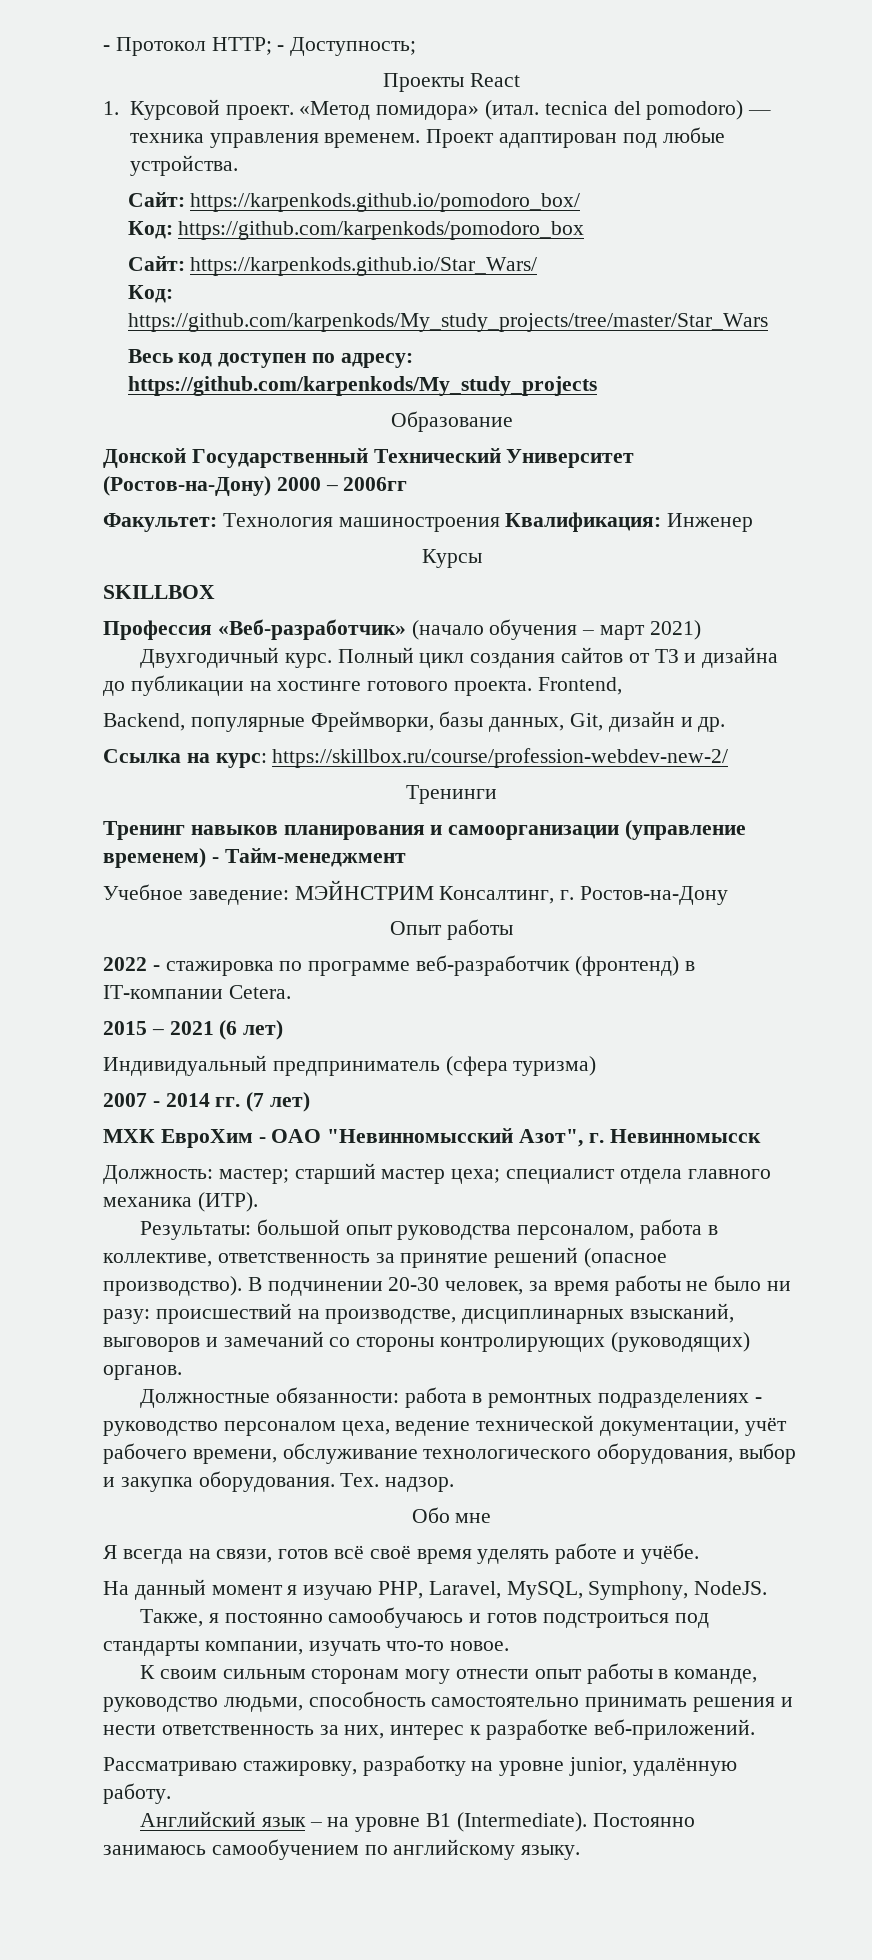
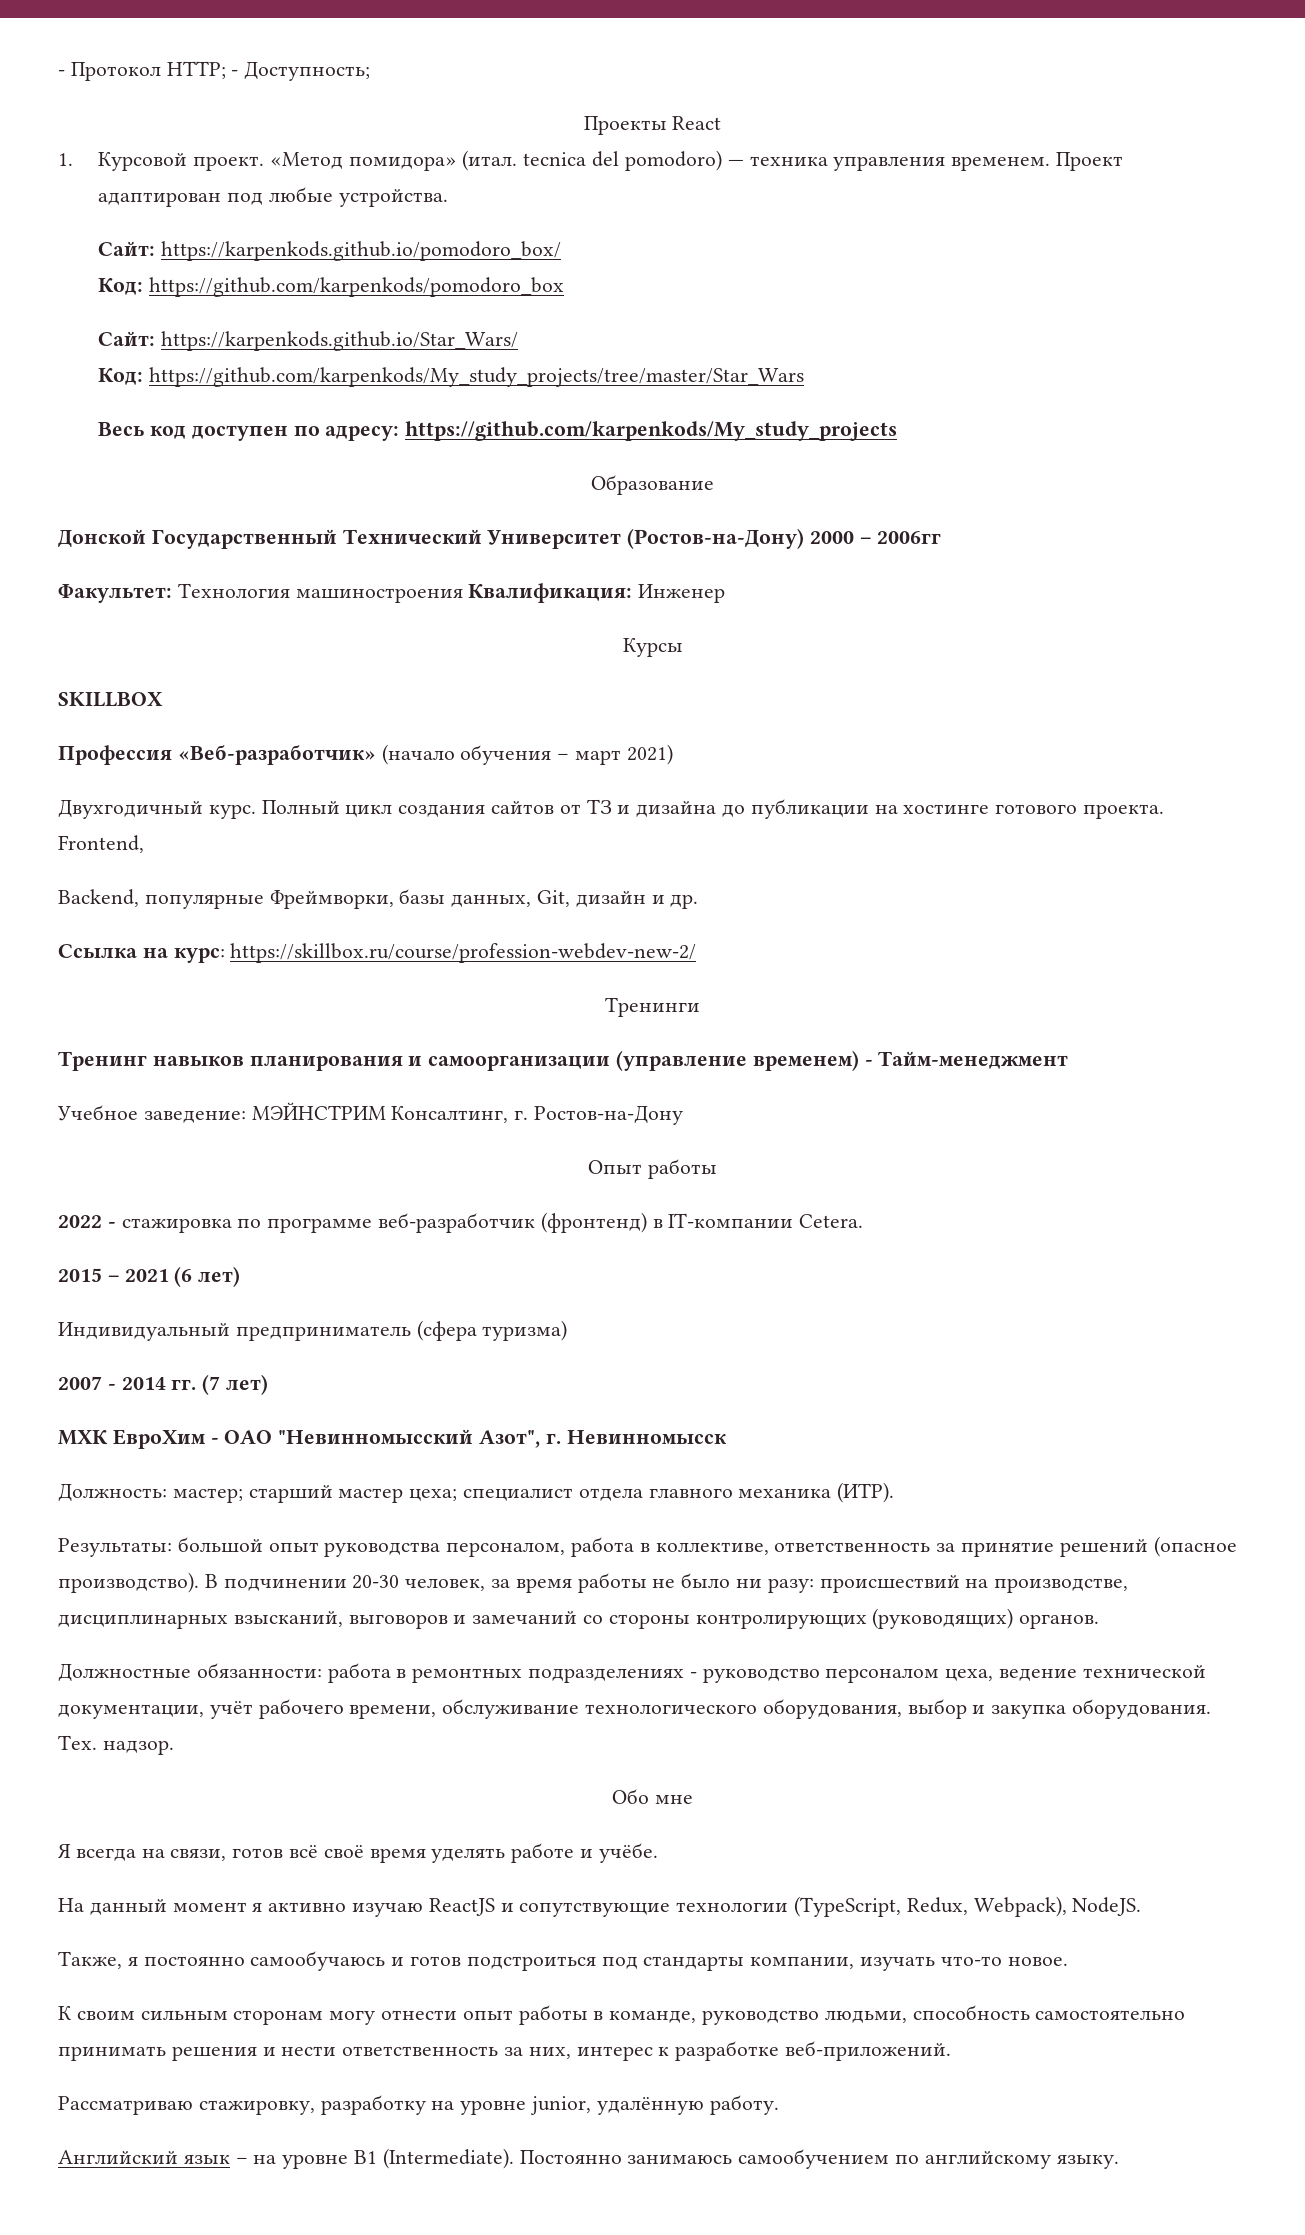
[303,1581,689,1600] изучаю PHP, Laravel, MySQL, Symphony, -> [268,1896,1067,1917] активно изучаю ReactJS и сопутствующие технологии (TypeScript, Redux, Webpack),

